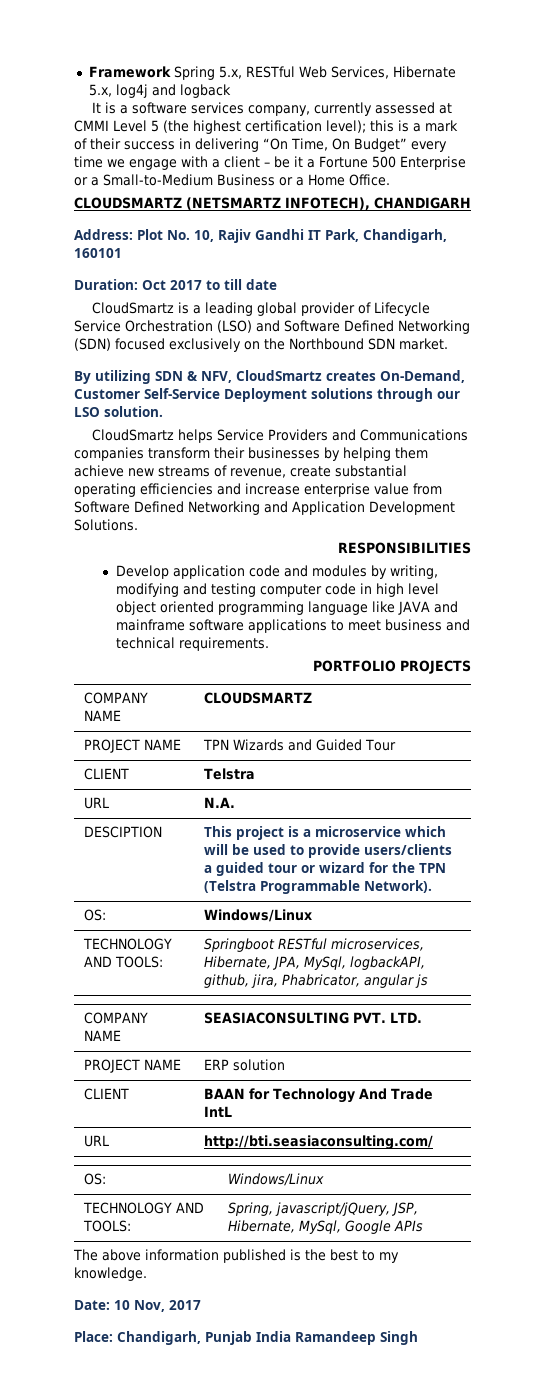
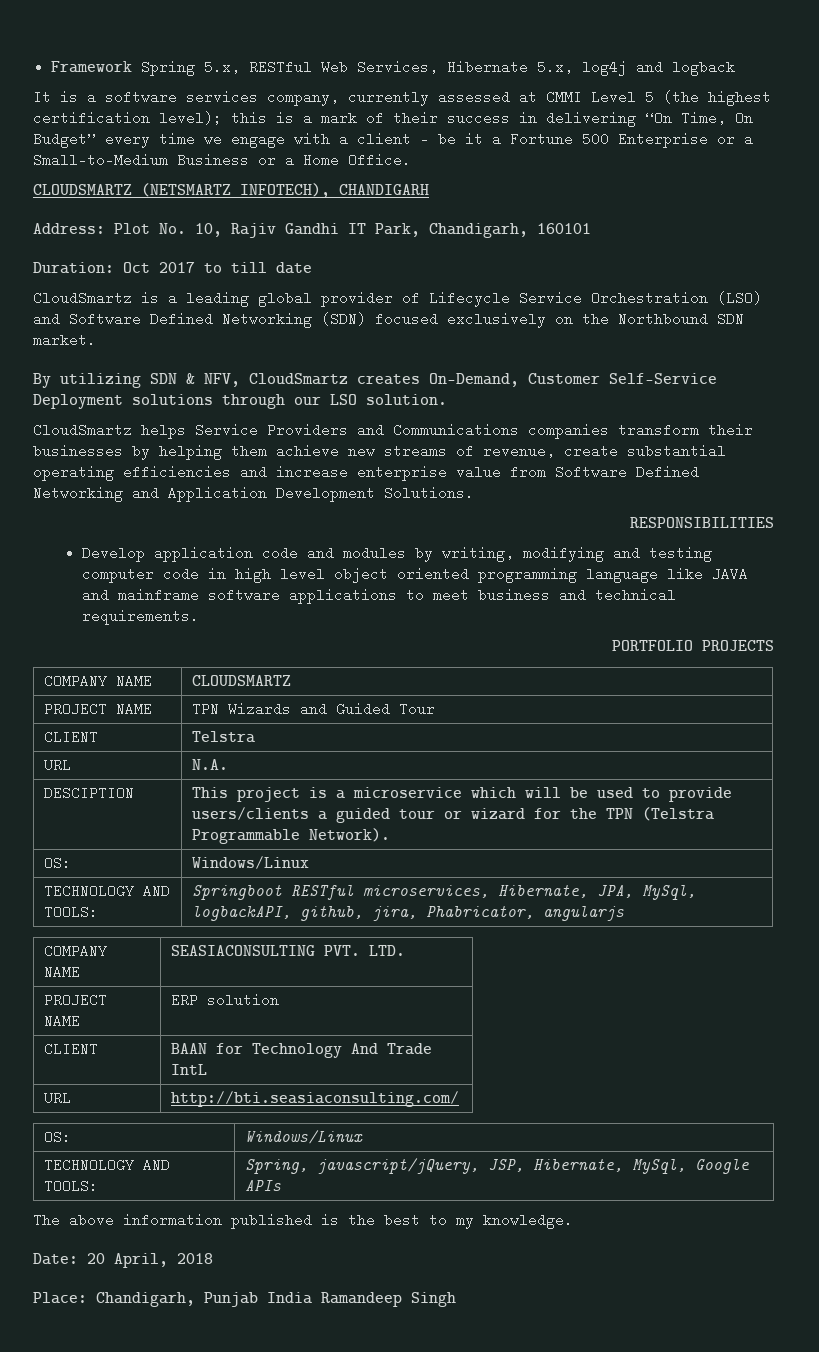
[363,974,428,988] angular js -> [542,905,624,921] angularjs
[114,1300,201,1312] 10 Nov, 2017 -> [87,1253,213,1268] 20 April, 2018

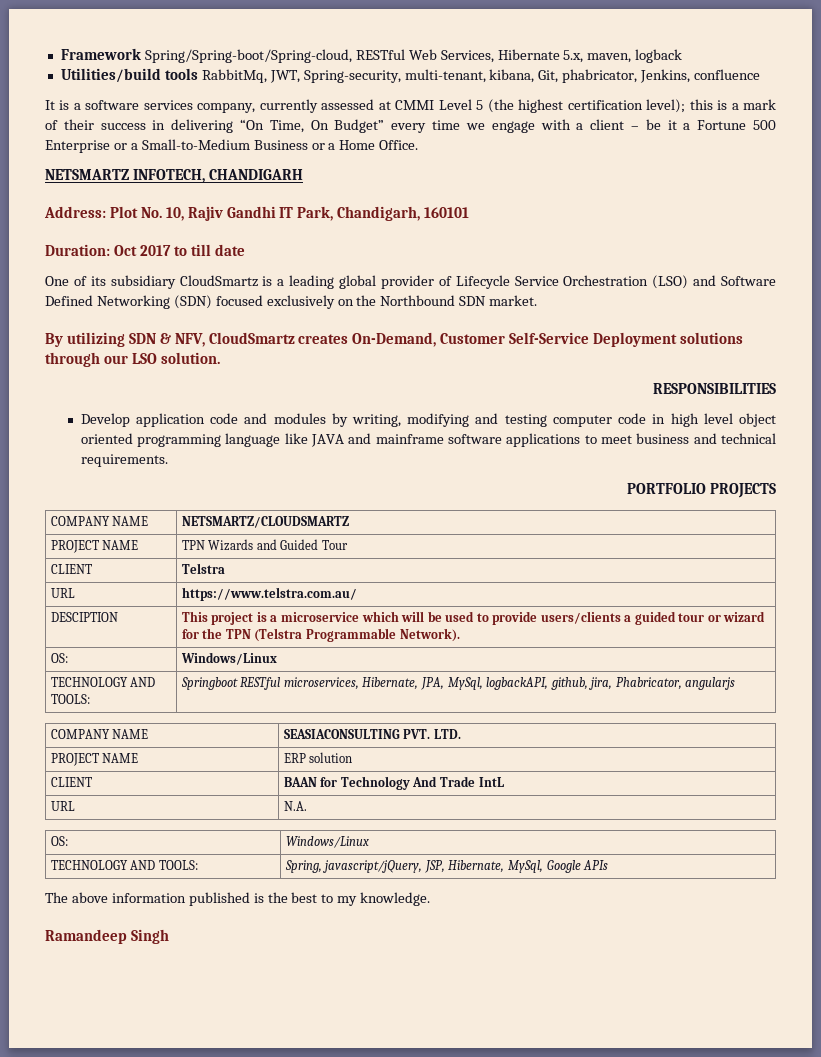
[141,60,241,76] Spring 5.x, -> [144,49,352,63] Spring/Spring-boot/Spring-cloud,
[582,60,664,76] log4j and -> [587,53,632,63] maven,
(736, 68) none -> [60,68,761,83] // Utilities/build tools RabbitMq, JWT, Spring-security, multi-tenant, kibana, Git, phabricator, Jenkins, confluence
[33,183,330,198] CLOUDSMARTZ (NETSMARTZ INFOTECH), -> [45,169,205,183] NETSMARTZ INFOTECH,
(312, 268) none -> [45,275,176,289] One of its subsidiary
[33,423,753,439] [33,444,726,460] [33,465,699,481] [33,486,474,502] // CloudSmartz helps Service Providers and Communications companies transform their businesses by helping them achieve new streams of revenue, create substantial operating efficiencies and increase enterprise value from Software Defined Networking and Application Development Solutions. -> (220, 358) none
[191,675,291,686] CLOUDSMARTZ -> [181,516,349,528] NETSMARTZ/CLOUDSMARTZ
[191,759,228,770] N.A. -> [181,587,357,601] https://www.telstra.com.au/
[170,1091,459,1107] http://bti.seasiaconsulting.com/ -> [283,801,307,811] N.A.
[33,1253,213,1268] [33,1292,312,1307] Date: 20 April, 2018 // Place: Chandigarh, Punjab India -> (431, 899) none

